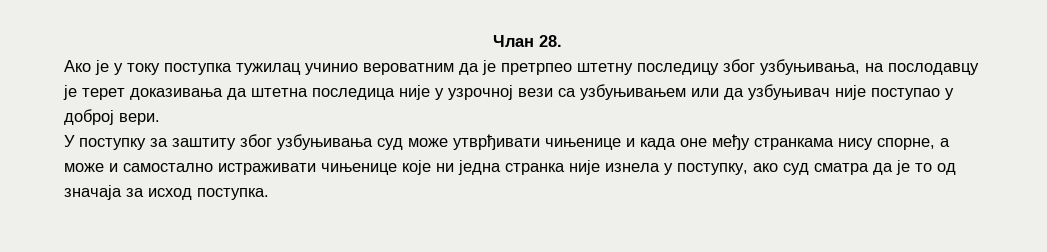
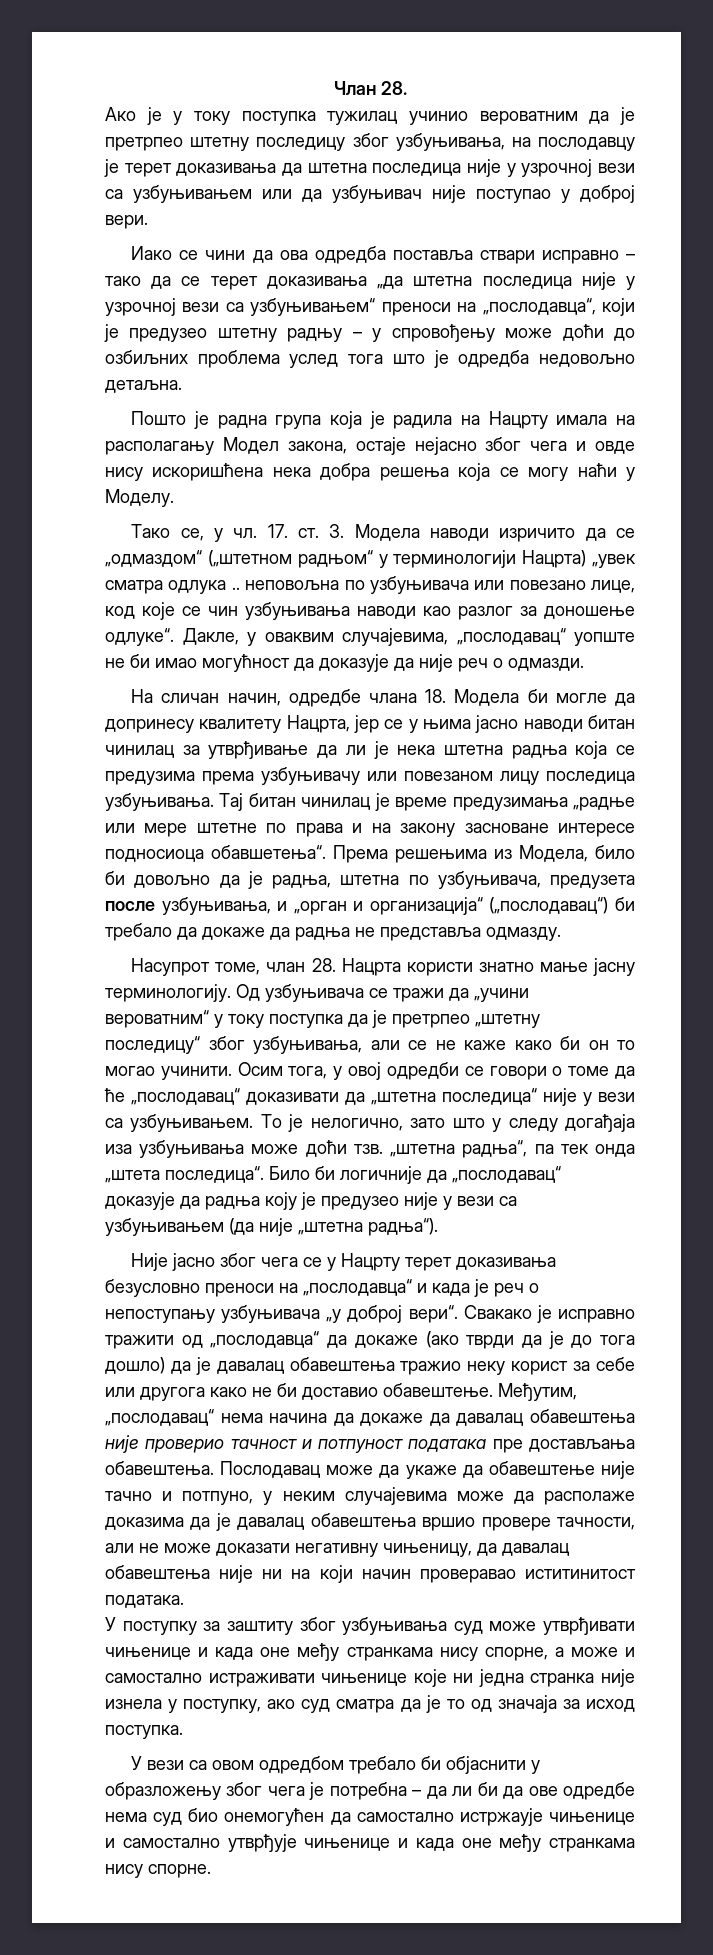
(160, 119) none -> [131,246,636,264] [105,272,635,290] [105,298,635,316] [104,324,636,342] [105,350,635,368] [105,380,182,393] [131,411,636,429] [105,437,635,455] [105,463,636,481] [105,489,174,507] [131,524,636,542] [105,550,636,568] [105,576,635,594] [105,602,635,620] [105,628,635,646] [105,654,584,672] [131,689,635,707] [105,715,635,733] [105,741,635,759] [105,767,635,785] [105,793,635,811] [105,823,636,837] [105,845,635,863] [105,871,635,889] [105,897,635,915] [105,923,561,941] [131,958,636,976] [105,984,529,1002] [105,1010,540,1028] [105,1036,635,1054] [105,1062,635,1080] [104,1088,635,1106] [105,1114,636,1132] [105,1140,635,1158] [105,1166,561,1184] [105,1192,517,1210] [105,1218,438,1236] [131,1253,557,1271] [105,1279,539,1297] [105,1305,636,1323] [105,1331,635,1349] [105,1357,636,1375] [105,1383,577,1401] [105,1409,635,1426] [105,1435,635,1453] [105,1461,636,1479] [105,1487,635,1505] [105,1513,635,1531] [105,1543,569,1557] [105,1565,636,1583] [105,1595,184,1608] // Иако се чини да ова одредба поставља ствари исправно – тако да се терет доказивања „да штетна последица није у узрочној вези са узбуњивањем“ преноси на „послодавца“, који је предузео штетну радњу – у спровођењу може доћи до озбиљних проблема услед тога што је одредба недовољно детаљна. // Пошто је радна група која је радила на Нацрту имала на располагању Модел закона, остаје нејасно због чега и овде нису искоришћена нека добра решења која се могу наћи у Моделу. // Тако се, у чл. 17. ст. 3. Модела наводи изричито да се „одмаздом“ („штетном радњом“ у терминологији Нацрта) „увек сматра одлука .. неповољна по узбуњивача или повезано лице, код које се чин узбуњивања наводи као разлог за доношење одлуке“. Дакле, у оваквим случајевима, „послодавац“ уопште не би имао могућност да доказује да није реч о одмазди. // На сличан начин, одредбе члана 18. Модела би могле да допринесу квалитету Нацрта, јер се у њима јасно наводи битан чинилац за утврђивање да ли је нека штетна радња која се предузима према узбуњивачу или повезаном лицу последица узбуњивања. Тај битан чинилац је време предузимања „радње или мере штетне по права и на закону засноване интересе подносиоца обавшетења“. Према решењима из Модела, било би довољно да је радња, штетна по узбуњивача, предузета после узбуњивања, и „орган и организација“ („послодавац“) би требало да докаже да радња не представља одмазду. // Насупрот томе, члан 28. Нацрта користи знатно мање јасну терминологију. Од узбуњивача се тражи да „учини вероватним“ у току поступка да је претрпео „штетну последицу“ због узбуњивања, али се не каже како би он то могао учинити. Осим тога, у овој одредби се говори о томе да ће „послодавац“ доказивати да „штетна последица“ није у вези са узбуњивањем. То је нелогично, зато што у следу догађаја иза узбуњивања може доћи тзв. „штетна радња“, па тек онда „штета последица“. Било би логичније да „послодавац“ доказује да радња коју је предузео није у вези са узбуњивањем (да није „штетна радња“). // Није јасно због чега се у Нацрту терет доказивања безусловно преноси на „послодавца“ и када је реч о непоступању узбуњивача „у доброј вери“. Свакако је исправно тражити од „послодавца“ да докаже (ако тврди да је до тога дошло) да је давалац обавештења тражио неку корист за себе или другога како не би доставио обавештење. Међутим, „послодавац“ нема начина да докаже да давалац обавештења није проверио тачност и потпуност података пре достављања обавештења. Послодавац може да укаже да обавештење није тачно и потпуно, у неким случајевима може да располаже доказима да је давалац обавештења вршио провере тачности, али не може доказати негативну чињеницу, да давалац обавештења није ни на који начин проверавао иститинитост података.
(269, 194) none -> [131,1756,541,1774] [105,1782,635,1800] [105,1808,635,1826] [105,1834,635,1852] [105,1864,211,1878] // У вези са овом одредбом требало би објаснити у образложењу због чега је потребна – да ли би да ове одредбе нема суд био онемогућен да самостално истржаује чињенице и самостално утврђује чињенице и када оне међу странкама нису спорне.

